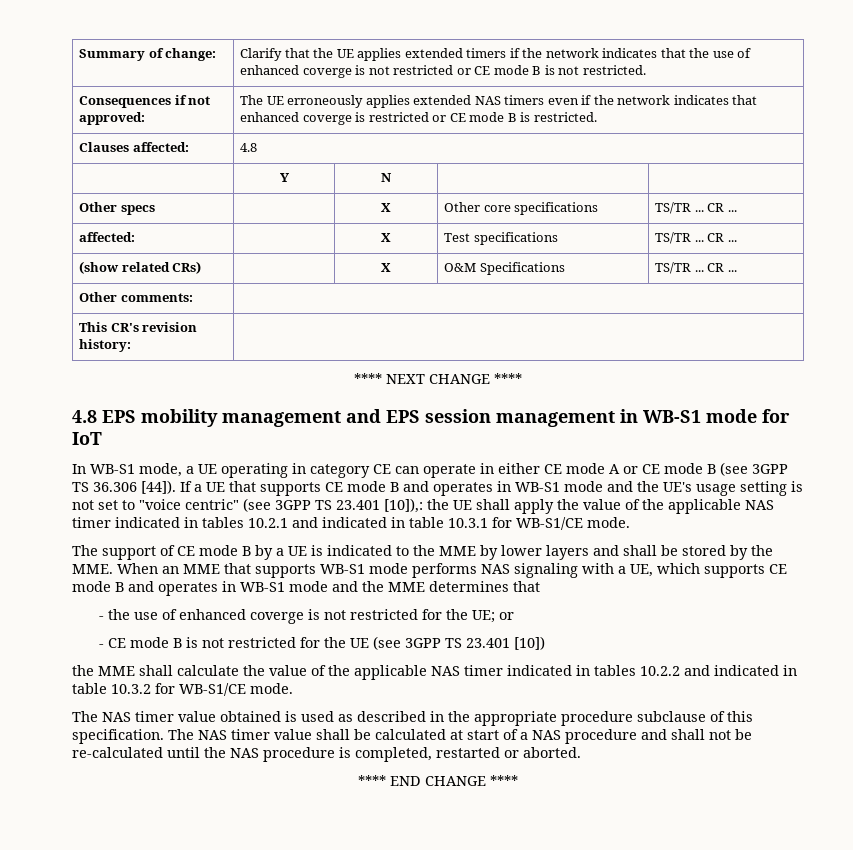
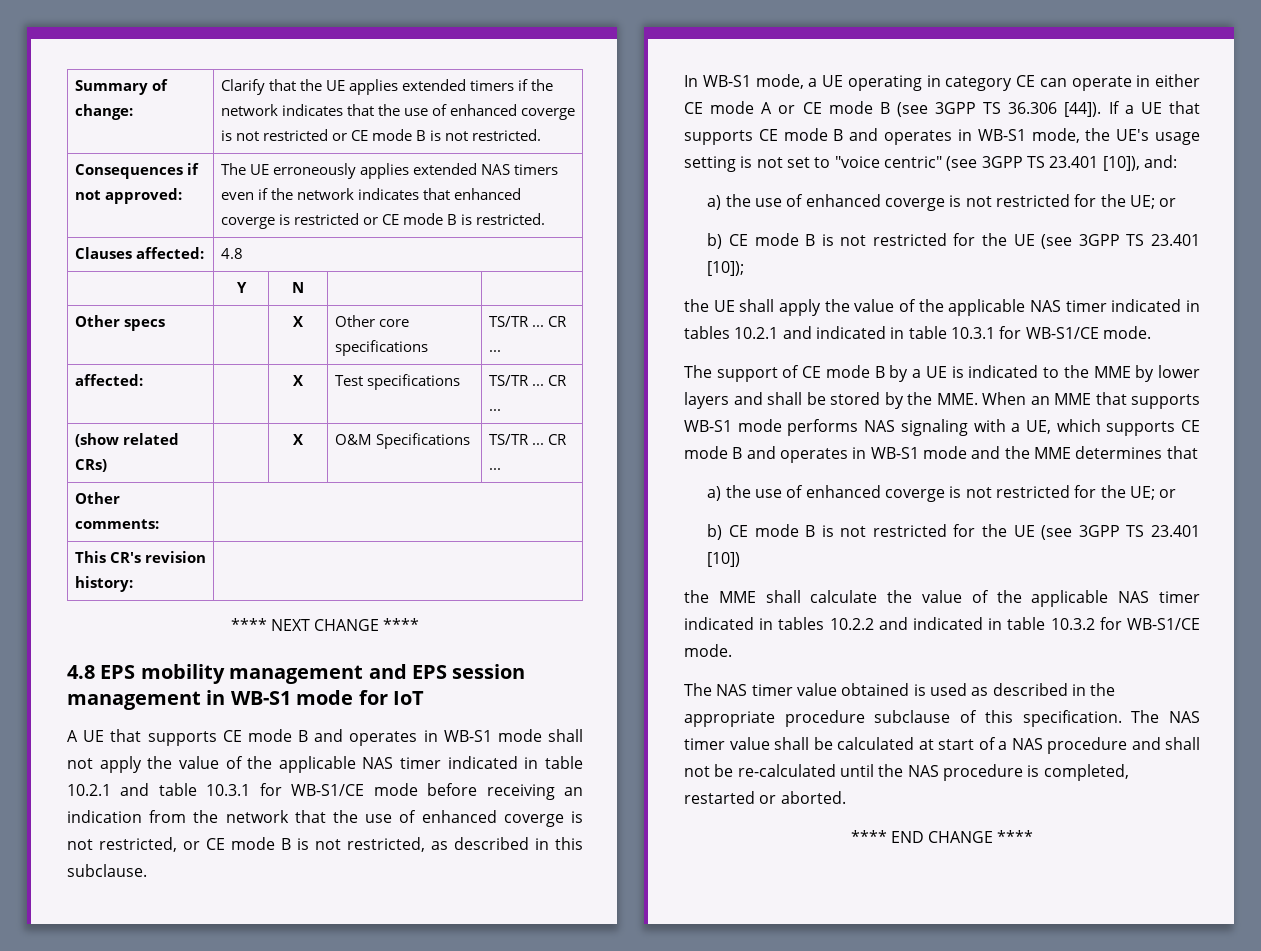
(102, 438) none -> [67,729,583,746] [67,756,583,773] [67,783,584,800] [67,810,583,827] [67,837,583,852] [67,864,147,877] // A UE that supports CE mode B and operates in WB-S1 mode shall not apply the value of the applicable NAS timer indicated in table 10.2.1 and table 10.3.1 for WB-S1/CE mode before receiving an indication from the network that the use of enhanced coverge is not restricted, or CE mode B is not restricted, as described in this subclause.
[564,481,633,492] mode and -> [1031,128,1080,143] mode,
[384,498,423,513] [10]),: -> [1102,155,1177,171] [707,194,1177,211] [707,233,1200,249] [707,261,745,276] [10]), and: // a) the use of enhanced coverge is not restricted for the UE; or // b) CE mode B is not restricted for the UE (see 3GPP TS 23.401 [10]); //
[98,616,104,620] - -> [707,486,722,501] a)
[98,644,104,648] - -> [707,524,723,540] b)

